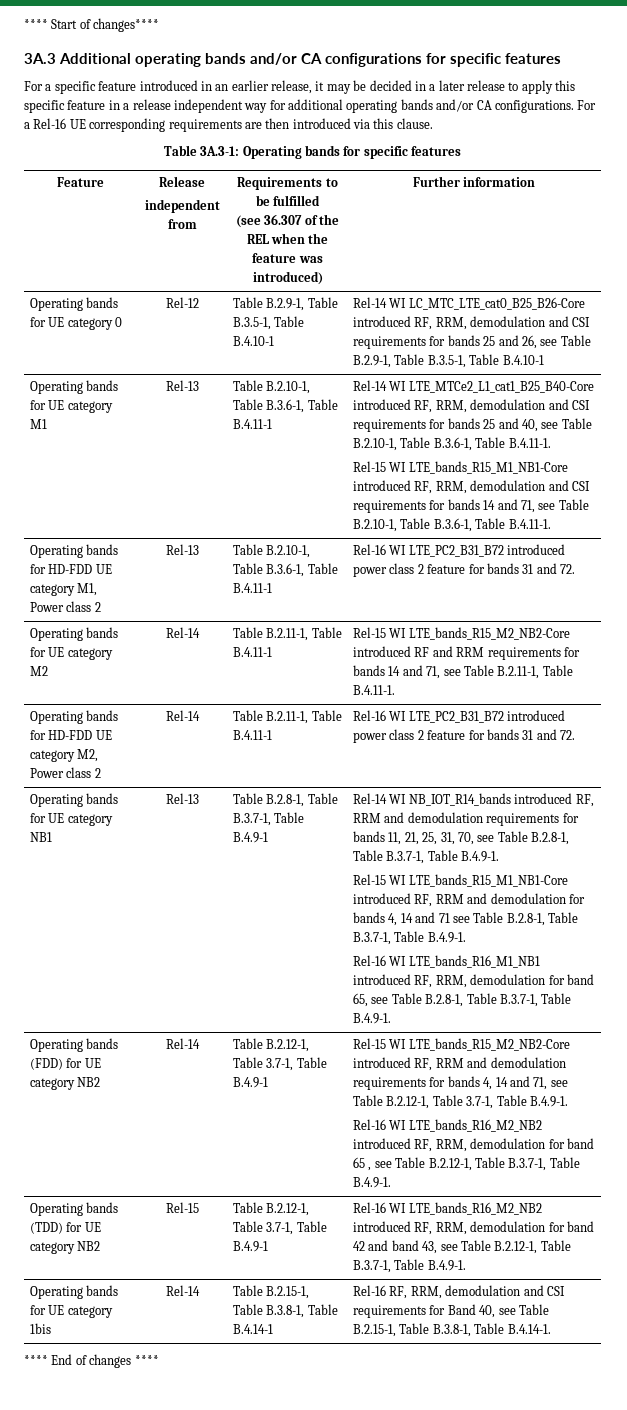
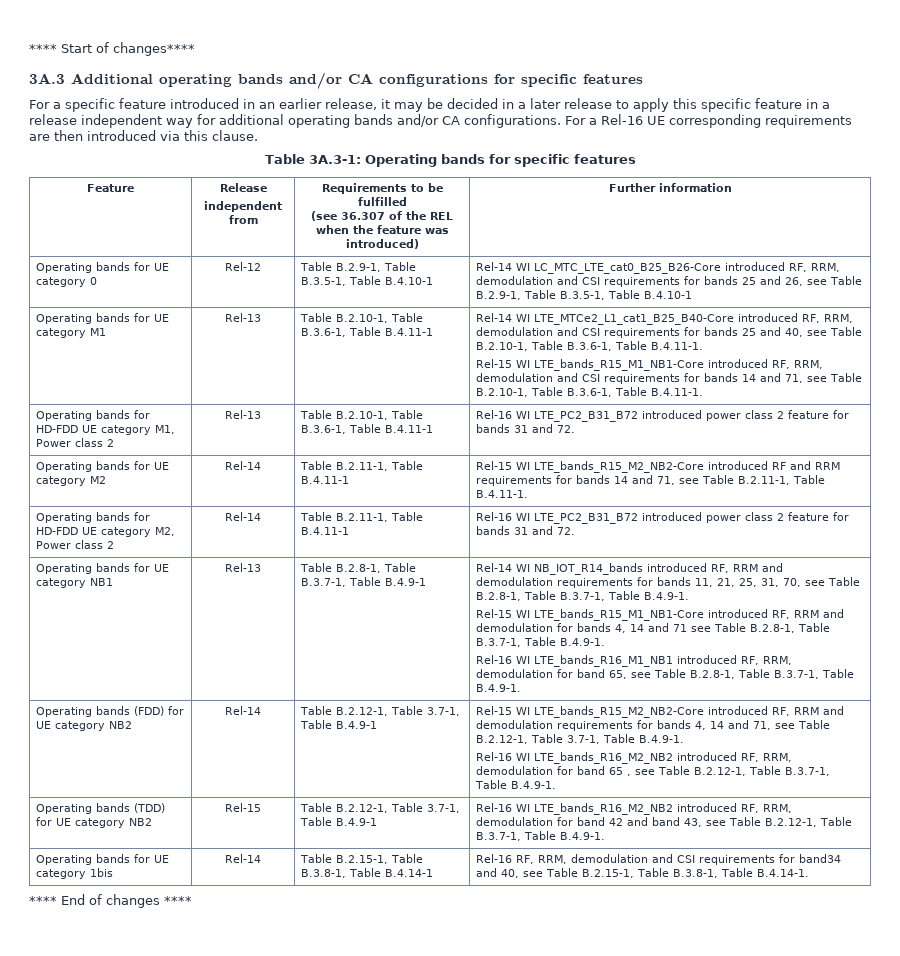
[447,1304,476,1315] Band -> [799,854,842,863] [476,868,498,877] band34 and

